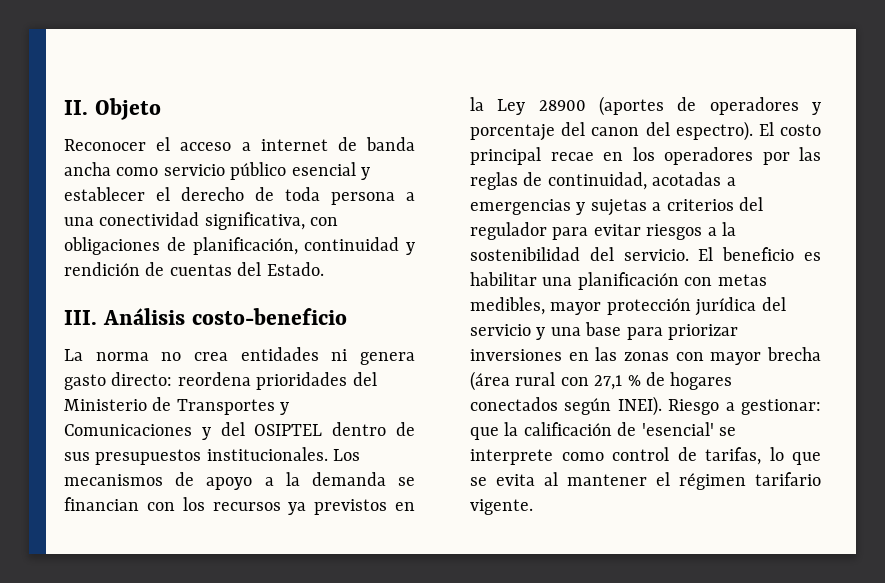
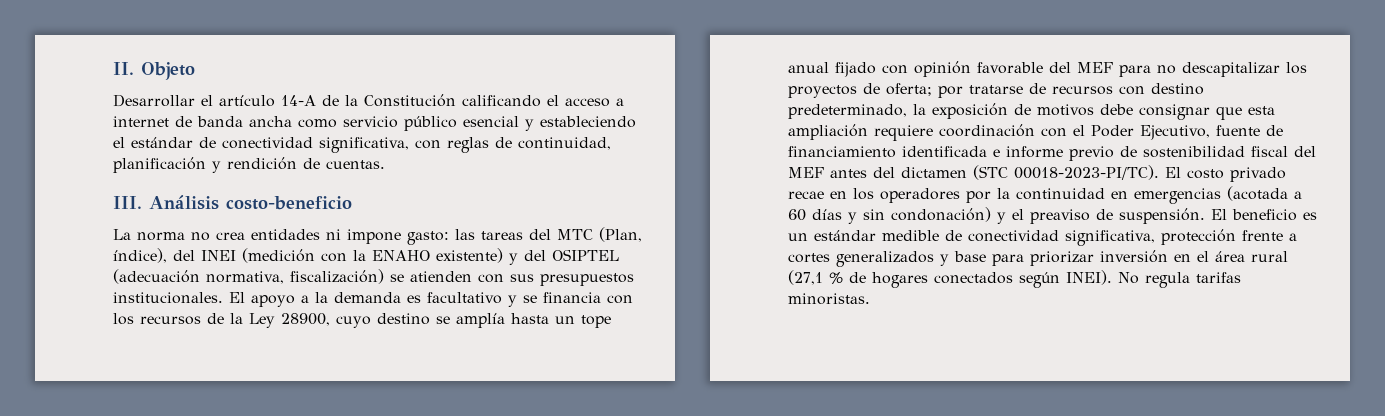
[64,139,146,151] Reconocer -> [113,94,541,107] Desarrollar el artículo 14-A de la Constitución calificando
[64,187,415,205] [64,212,339,230] [64,237,415,255] [64,262,324,276] establecer el derecho de toda persona a una conectividad significativa, con obligaciones de planificación, continuidad y rendición de cuentas del Estado. -> [540,116,636,128] [113,137,611,153] [113,157,385,173] estableciendo el estándar de conectividad significativa, con reglas de continuidad, planificación y rendición de cuentas.
[360,352,416,365] [64,372,377,390] [64,397,290,415] [64,422,416,440] [64,447,361,465] [64,472,416,490] [64,497,416,515] [470,96,821,116] [470,121,753,141] genera gasto directo: reordena prioridades del Ministerio de Transportes y Comunicaciones y del OSIPTEL dentro de sus presupuestos institucionales. Los mecanismos de apoyo a la demanda se financian con los recursos ya previstos en la Ley 28900 (aportes de operadores y porcentaje del canon del espectro). -> [347,227,642,245] [113,248,619,265] [113,269,634,286] [113,292,633,307] [113,313,611,328] [788,61,1307,77] [788,83,1204,98] [788,103,1275,120] [788,124,1283,141] [788,146,1316,161] [788,165,1159,180] impone gasto: las tareas del MTC (Plan, índice), del INEI (medición con la ENAHO existente) y del OSIPTEL (adecuación normativa, fiscalización) se atienden con sus presupuestos institucionales. El apoyo a la demanda es facultativo y se financia con los recursos de la Ley 28900, cuyo destino se amplía hasta un tope anual fijado con opinión favorable del MEF para no descapitalizar los proyectos de oferta; por tratarse de recursos con destino predeterminado, la exposición de motivos debe consignar que esta ampliación requiere coordinación con el Poder Ejecutivo, fuente de financiamiento identificada e informe previo de sostenibilidad fiscal del MEF antes del dictamen (STC 00018-2023-PI/TC).
[470,147,541,165] principal -> [1230,167,1286,182] privado
[799,147,821,161] [470,172,736,190] [470,197,763,216] [470,222,736,240] [470,247,821,261] [470,272,767,290] [470,297,786,316] [470,322,738,340] [470,347,821,365] [470,371,623,391] las reglas de continuidad, acotadas a emergencias y sujetas a criterios del regulador para evitar riesgos a la sostenibilidad del servicio. El beneficio es habilitar una planificación con metas medibles, mayor protección jurídica del servicio y una base para priorizar inversiones en las zonas con mayor brecha (área rural con 27,1 -> [997,186,1302,204] [788,207,1317,224] [788,229,1297,246] [788,250,1288,267] [788,270,823,285] la continuidad en emergencias (acotada a 60 días y sin condonación) y el preaviso de suspensión. El beneficio es un estándar medible de conectividad significativa, protección frente a cortes generalizados y base para priorizar inversión en el área rural (27,1
[668,399,821,415] [470,422,736,440] [470,447,821,465] [470,472,821,490] [470,499,533,515] Riesgo a gestionar: que la calificación de 'esencial' se interprete como control de tarifas, lo que se evita al mantener el régimen tarifario vigente. -> [1118,272,1241,288] [788,293,870,305] No regula tarifas minoristas.

